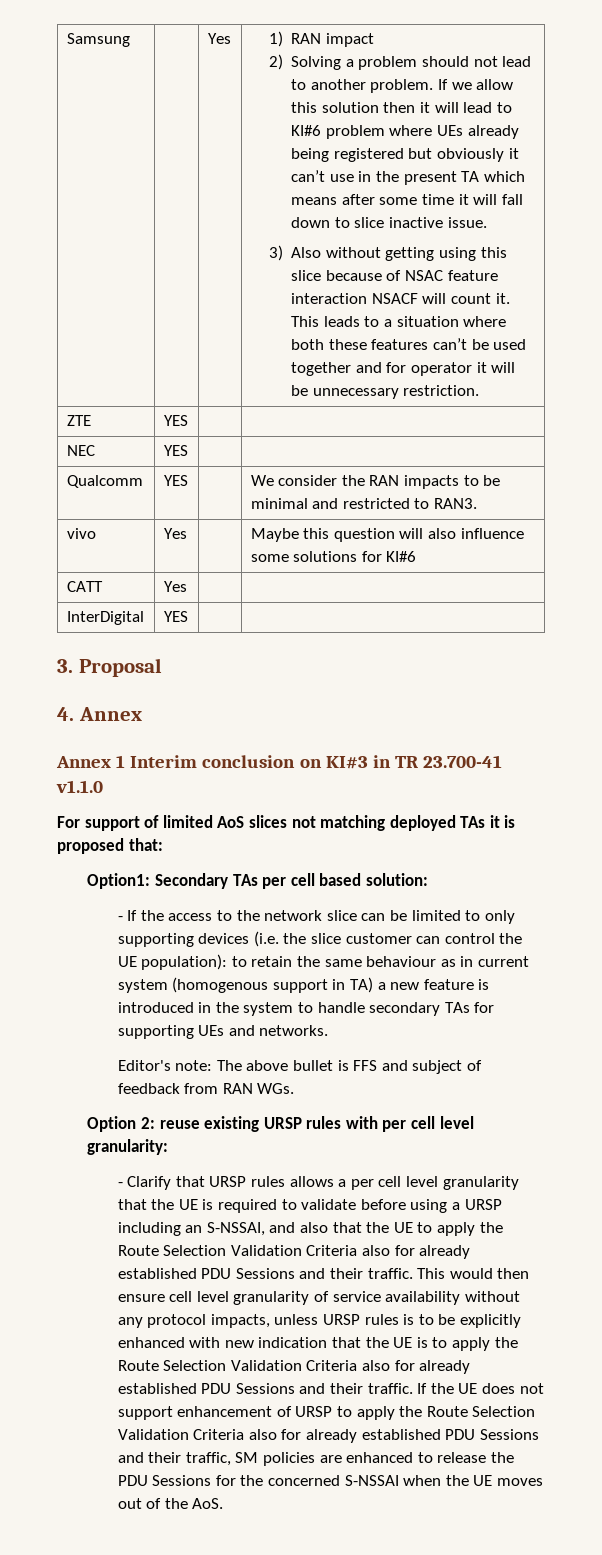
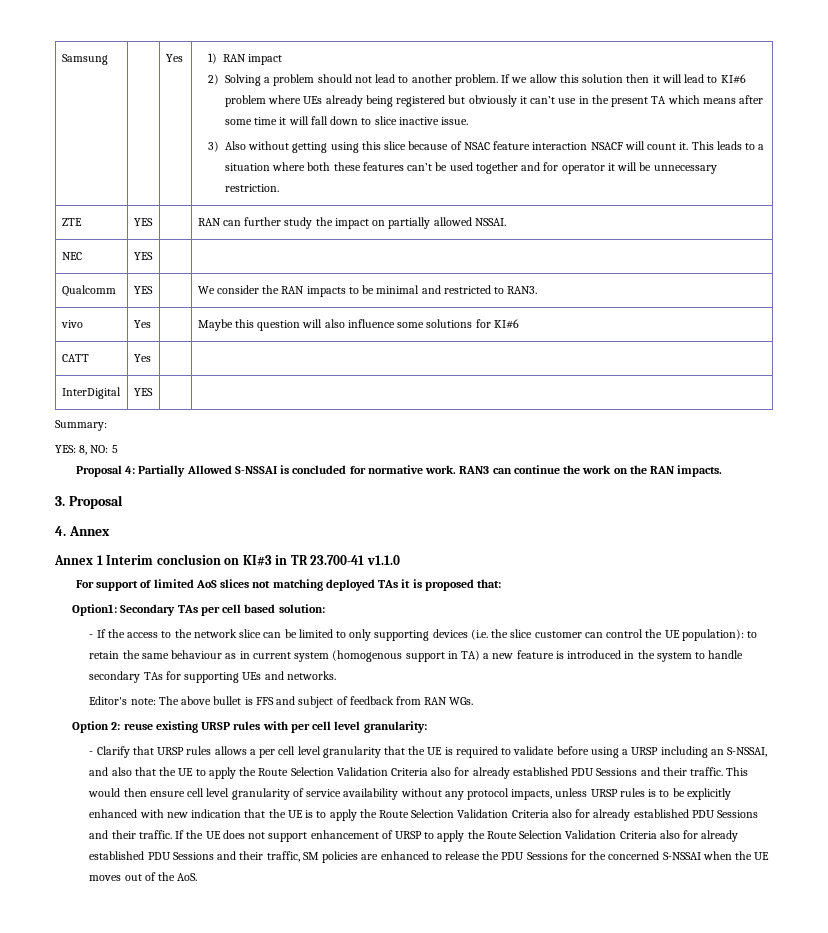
(188, 420) none -> [197,217,506,229] RAN can further study the impact on partially allowed NSSAI.
(188, 616) none -> [55,420,107,431] [55,445,118,455] [75,465,723,477] // Summary: // YES: 8, NO: 5 // Proposal 4: Partially Allowed S-NSSAI is concluded for normative work. RAN3 can continue the work on the RAN impacts.

